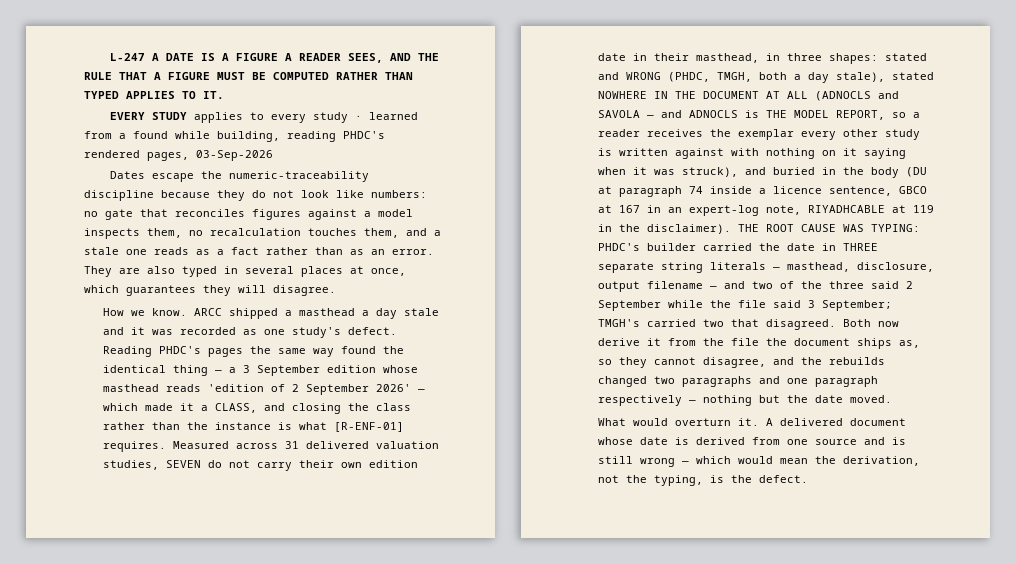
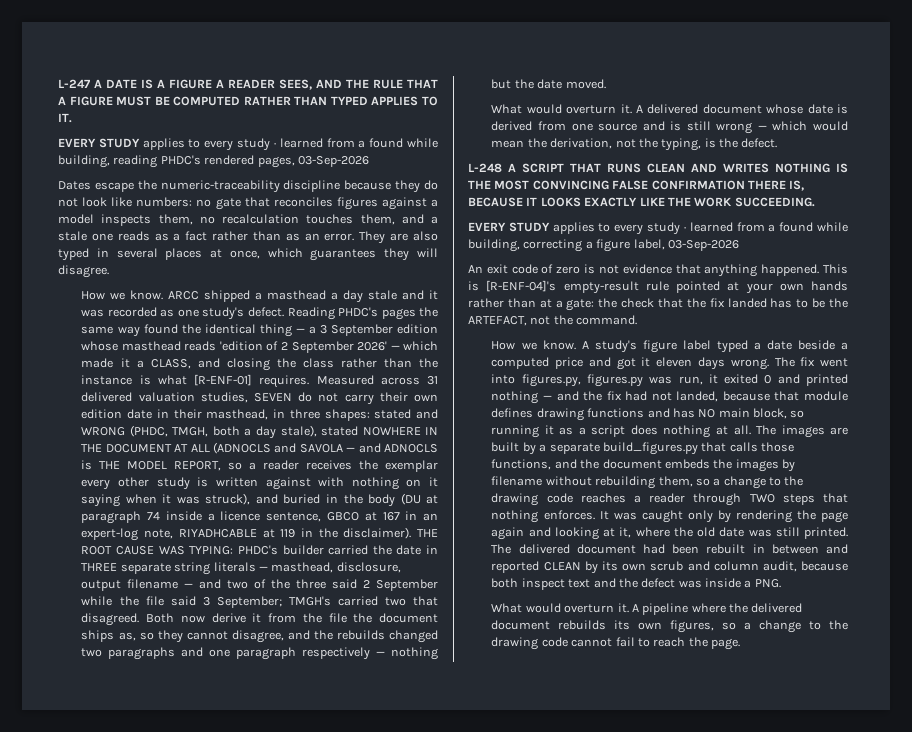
(809, 479) none -> [468,163,848,173] [468,180,805,191] [468,197,815,207] [468,222,848,235] [468,239,739,252] [468,264,848,277] [468,280,848,294] [468,298,848,311] [468,315,638,326] [491,340,849,353] [491,357,848,370] [491,374,848,387] [491,391,848,404] [491,408,805,421] [491,425,848,438] [491,442,795,455] [491,459,796,472] [491,476,804,489] [491,493,848,506] [491,510,848,523] [491,527,848,540] [491,544,848,554] [491,561,848,574] [491,578,781,590] [491,603,803,615] [491,620,849,633] [491,637,741,650] // L-248 A SCRIPT THAT RUNS CLEAN AND WRITES NOTHING IS THE MOST CONVINCING FALSE CONFIRMATION THERE IS, BECAUSE IT LOOKS EXACTLY LIKE THE WORK SUCCEEDING. // EVERY STUDY applies to every study · learned from a found while building, correcting a figure label, 03-Sep-2026 // An exit code of zero is not evidence that anything happened. This is [R-ENF-04]'s empty-result rule pointed at your own hands rather than at a gate: the check that the fix landed has to be the ARTEFACT, not the command. // How we know. A study's figure label typed a date beside a computed price and got it eleven days wrong. The fix went into figures.py, figures.py was run, it exited 0 and printed nothing — and the fix had not landed, because that module defines drawing functions and has NO main block, so running it as a script does nothing at all. The images are built by a separate build_figures.py that calls those functions, and the document embeds the images by filename without rebuilding them, so a change to the drawing code reaches a reader through TWO steps that nothing enforces. It was caught only by rendering the page again and looking at it, where the old date was still printed. The delivered document had been rebuilt in between and reported CLEAN by its own scrub and column audit, because both inspect text and the defect was inside a PNG. // What would overturn it. A pipeline where the delivered document rebuilds its own figures, so a change to the drawing code cannot fail to reach the page.

